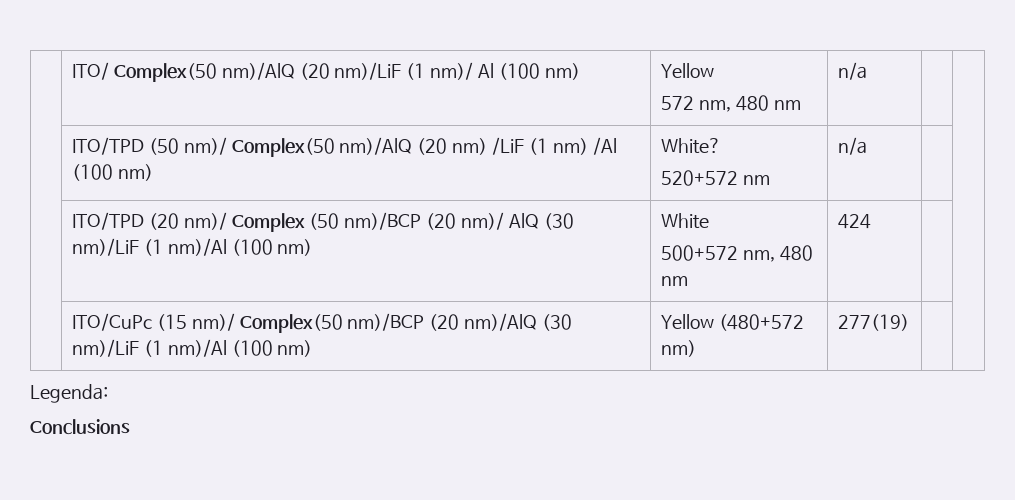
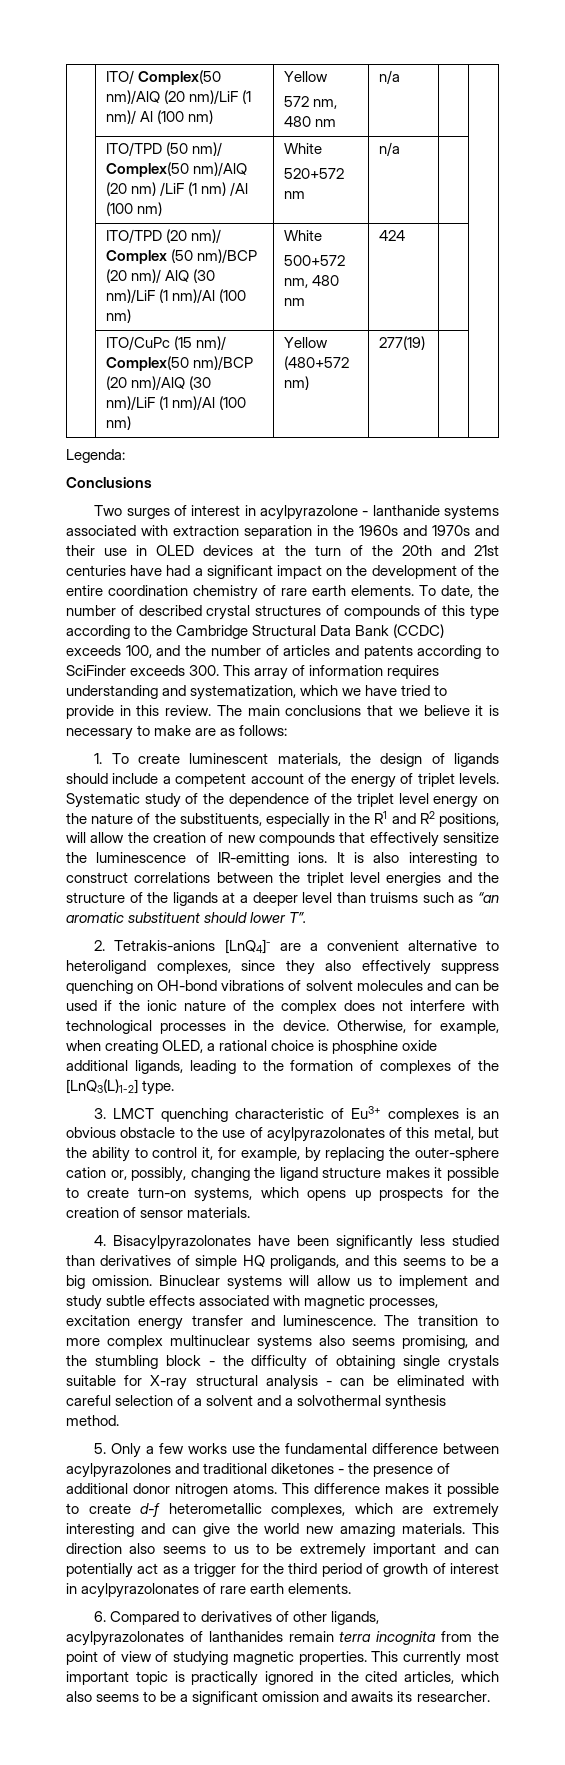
[661,138,722,154] White? -> [284,143,323,154] White
(130, 427) none -> [94,505,499,520] [66,525,499,539] [66,545,499,556] [66,565,499,579] [66,585,499,600] [66,605,499,620] [66,624,445,639] [66,645,499,659] [66,665,440,680] [66,685,448,700] [66,705,500,719] [66,725,288,740] [94,753,499,767] [66,773,499,788] [66,793,499,808] [66,811,500,828] [66,832,499,847] [66,852,499,866] [66,872,499,886] [66,892,499,906] [66,912,307,923] [94,939,500,954] [66,960,499,975] [66,980,499,994] [66,1000,499,1014] [66,1020,500,1034] [66,1040,438,1054] [66,1060,500,1074] [66,1079,175,1095] [94,1106,499,1122] [66,1127,500,1142] [66,1147,500,1162] [66,1167,499,1182] [66,1187,500,1202] [66,1207,251,1218] [94,1235,500,1250] [66,1255,499,1269] [66,1275,499,1290] [66,1295,439,1310] [66,1315,499,1330] [66,1335,499,1350] [66,1355,500,1370] [66,1375,500,1390] [66,1395,447,1410] [66,1415,119,1426] [94,1443,499,1458] [66,1463,451,1478] [66,1483,499,1497] [66,1503,499,1518] [66,1523,500,1537] [66,1543,499,1558] [66,1563,499,1578] [66,1583,352,1598] [94,1611,379,1625] [66,1631,500,1646] [66,1651,499,1666] [66,1671,499,1686] [66,1691,490,1705] // Two surges of interest in acylpyrazolone - lanthanide systems associated with extraction separation in the 1960s and 1970s and their use in OLED devices at the turn of the 20th and 21st centuries have had a significant impact on the development of the entire coordination chemistry of rare earth elements. To date, the number of described crystal structures of compounds of this type according to the Cambridge Structural Data Bank (CCDC) exceeds 100, and the number of articles and patents according to SciFinder exceeds 300. This array of information requires understanding and systematization, which we have tried to provide in this review. The main conclusions that we believe it is necessary to make are as follows: // 1. To create luminescent materials, the design of ligands should include a competent account of the energy of triplet levels. Systematic study of the dependence of the triplet level energy on the nature of the substituents, especially in the R1 and R2 positions, will allow the creation of new compounds that effectively sensitize the luminescence of IR-emitting ions. It is also interesting to construct correlations between the triplet level energies and the structure of the ligands at a deeper level than truisms such as “an aromatic substituent should lower T”. // 2. Tetrakis-anions [LnQ4]- are a convenient alternative to heteroligand complexes, since they also effectively suppress quenching on OH-bond vibrations of solvent molecules and can be used if the ionic nature of the complex does not interfere with technological processes in the device. Otherwise, for example, when creating OLED, a rational choice is phosphine oxide additional ligands, leading to the formation of complexes of the [LnQ3(L)1-2] type. // 3. LMCT quenching characteristic of Eu3+ complexes is an obvious obstacle to the use of acylpyrazolonates of this metal, but the ability to control it, for example, by replacing the outer-sphere cation or, possibly, changing the ligand structure makes it possible to create turn-on systems, which opens up prospects for the creation of sensor materials. // 4. Bisacylpyrazolonates have been significantly less studied than derivatives of simple HQ proligands, and this seems to be a big omission. Binuclear systems will allow us to implement and study subtle effects associated with magnetic processes, excitation energy transfer and luminescence. The transition to more complex multinuclear systems also seems promising, and the stumbling block - the difficulty of obtaining single crystals suitable for X-ray structural analysis - can be eliminated with careful selection of a solvent and a solvothermal synthesis method. // 5. Only a few works use the fundamental difference between acylpyrazolones and traditional diketones - the presence of additional donor nitrogen atoms. This difference makes it possible to create d-f heterometallic complexes, which are extremely interesting and can give the world new amazing materials. This direction also seems to us to be extremely important and can potentially act as a trigger for the third period of growth of interest in acylpyrazolonates of rare earth elements. // 6. Compared to derivatives of other ligands, acylpyrazolonates of lanthanides remain terra incognita from the point of view of studying magnetic properties. This currently most important topic is practically ignored in the cited articles, which also seems to be a significant omission and awaits its researcher.

